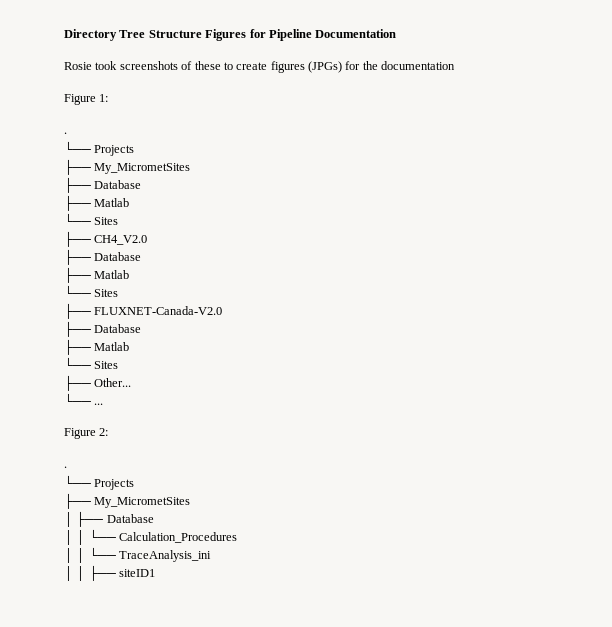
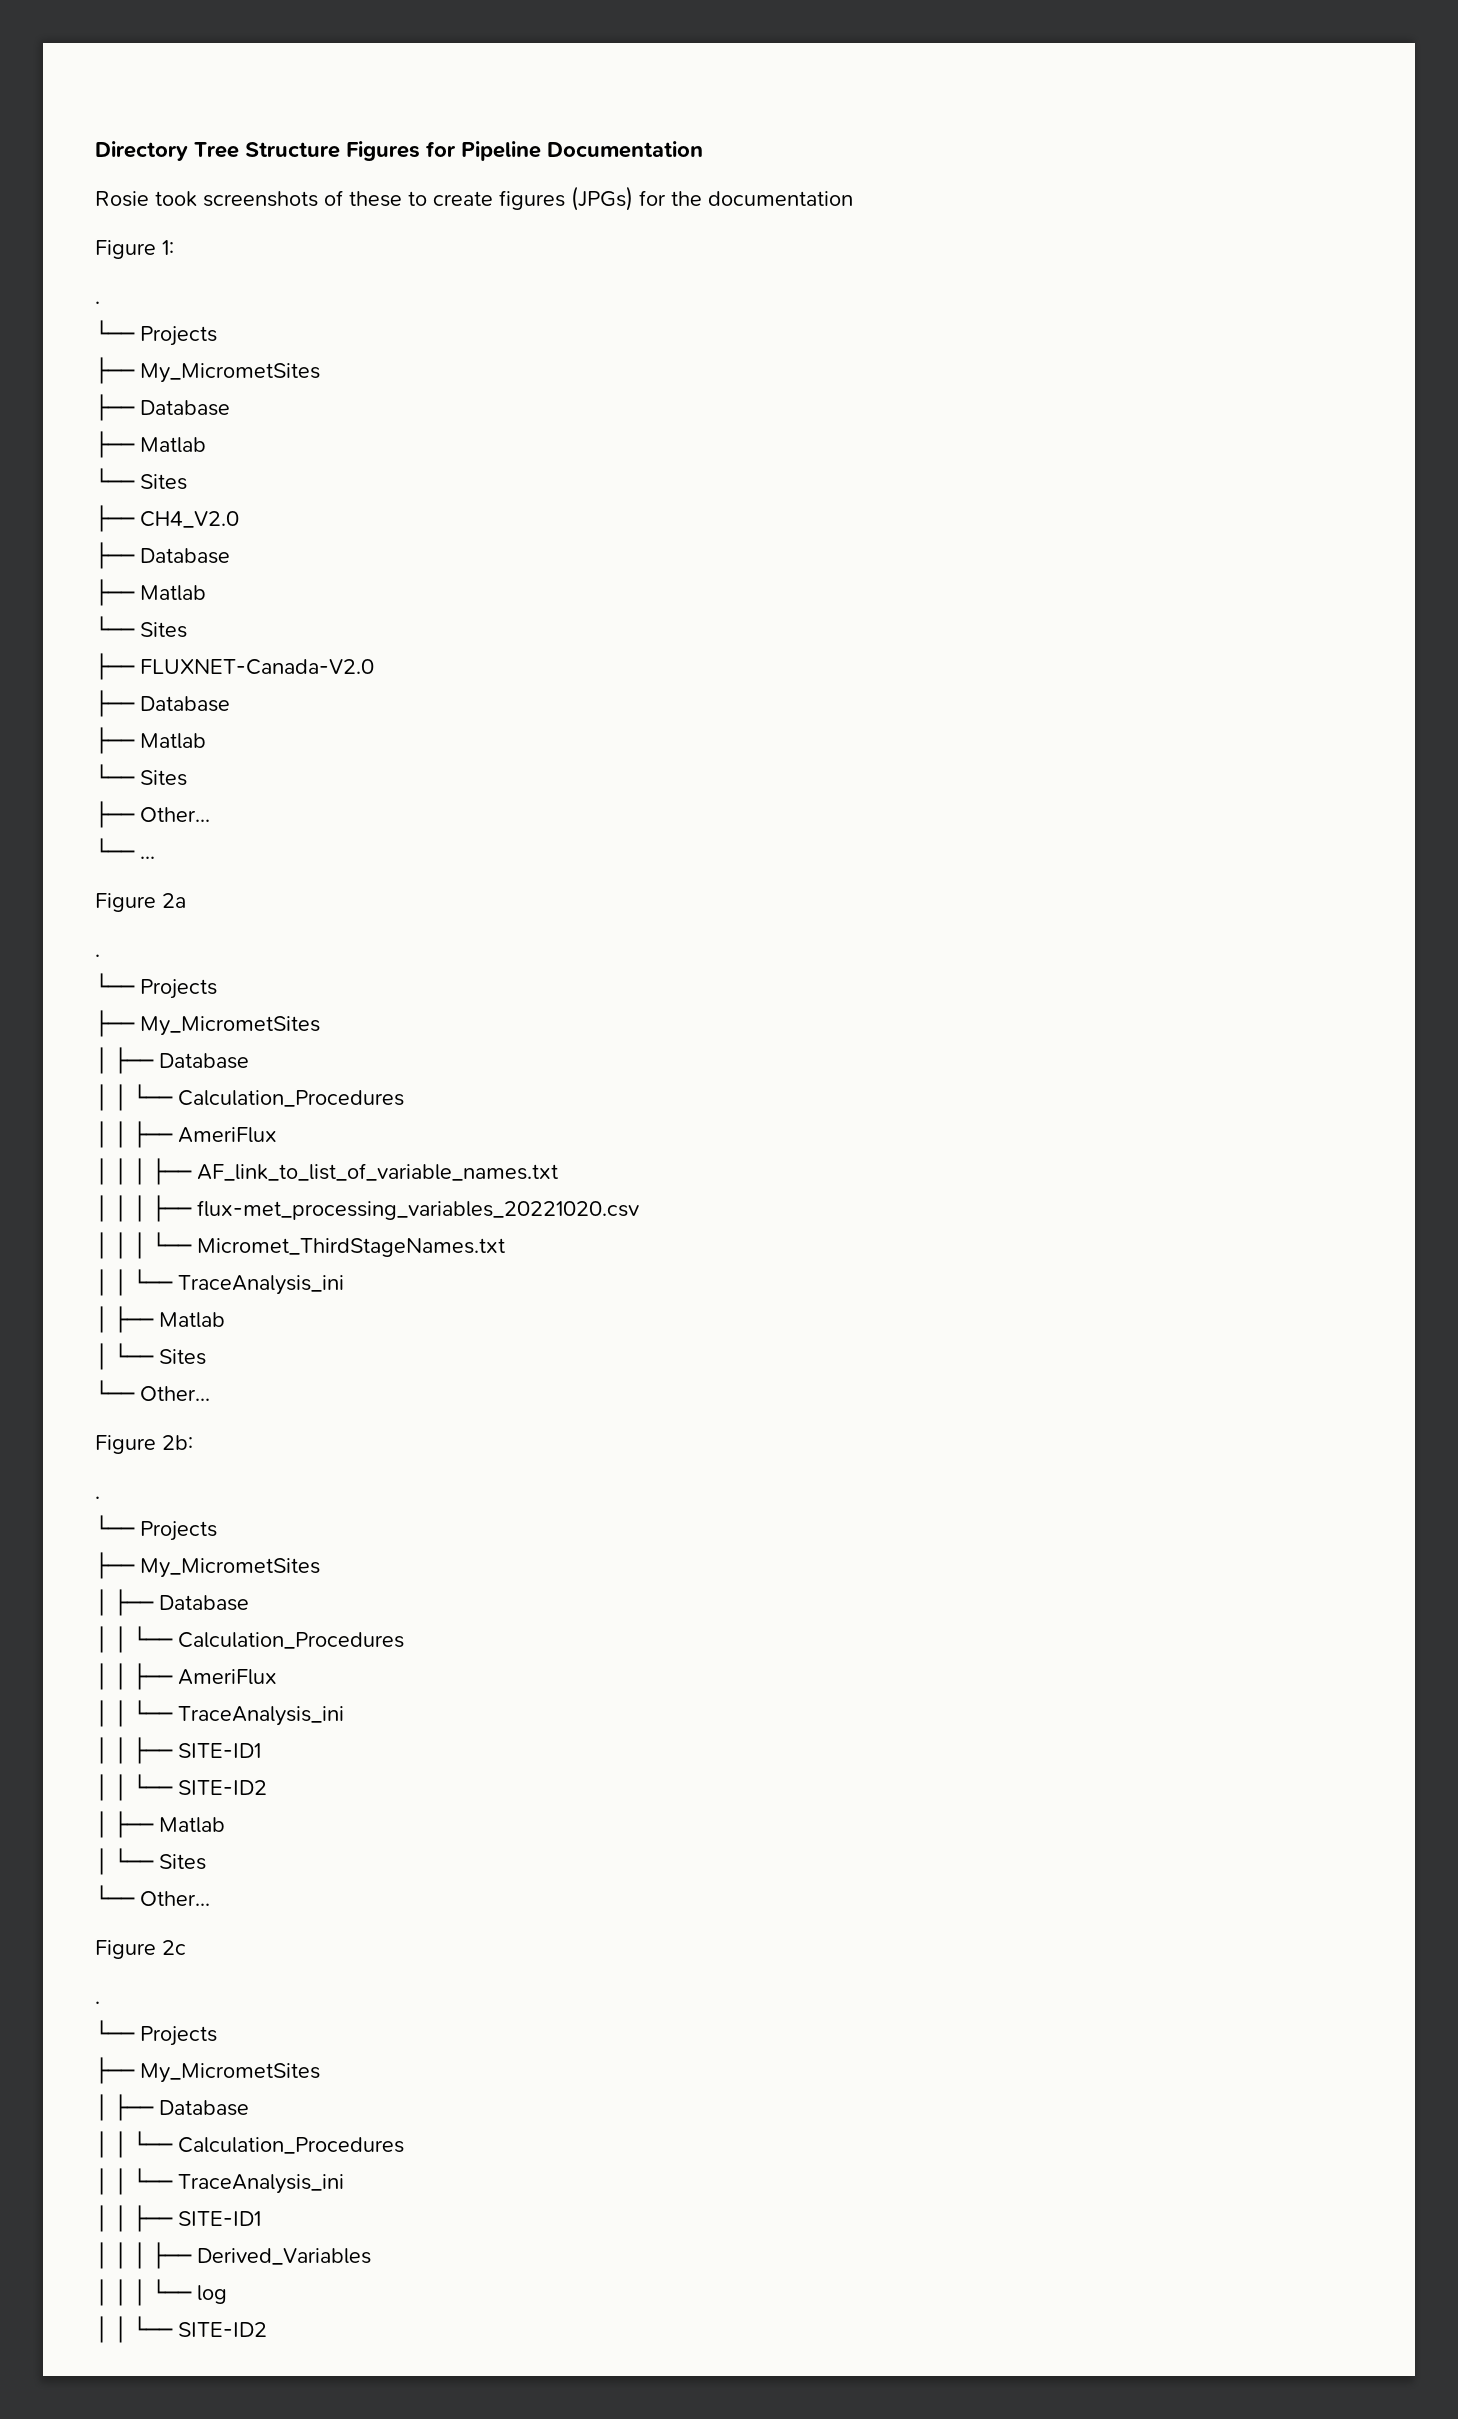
[99,428,109,436] 2: -> [162,893,186,908] [95,954,100,957] [95,973,217,999] [95,1010,320,1037] [95,1047,249,1074] [95,1084,404,1111] [95,1121,277,1148] [95,1158,558,1185] [95,1195,639,1222] [95,1232,505,1259] [95,1269,344,1296] [95,1306,225,1333] [95,1343,206,1370] [95,1380,210,1401] [95,1435,193,1454] [95,1496,100,1499] [95,1515,217,1541] [95,1552,320,1579] [95,1589,249,1616] [95,1626,404,1653] [95,1663,277,1690] [95,1700,344,1727] [95,1737,261,1764] [95,1774,267,1801] [95,1811,225,1838] [95,1848,206,1875] [95,1885,210,1906] [95,1940,186,1959] 2a // . // └── Projects // ├── My_MicrometSites // │ ├── Database // │ │ └── Calculation_Procedures // │ │ ├── AmeriFlux // │ │ │ ├── AF_link_to_list_of_variable_names.txt // │ │ │ ├── flux-met_processing_variables_20221020.csv // │ │ │ └── Micromet_ThirdStageNames.txt // │ │ └── TraceAnalysis_ini // │ ├── Matlab // │ └── Sites // └── Other... // Figure 2b: // . // └── Projects // ├── My_MicrometSites // │ ├── Database // │ │ └── Calculation_Procedures // │ │ ├── AmeriFlux // │ │ └── TraceAnalysis_ini // │ │ ├── SITE-ID1 // │ │ └── SITE-ID2 // │ ├── Matlab // │ └── Sites // └── Other... // Figure 2c
[119,569,156,577] siteID1 -> [178,2211,261,2226] [95,2242,371,2269] [95,2279,227,2306] [95,2316,267,2343] SITE-ID1 // │ │ │ ├── Derived_Variables // │ │ │ └── log // │ │ └── SITE-ID2

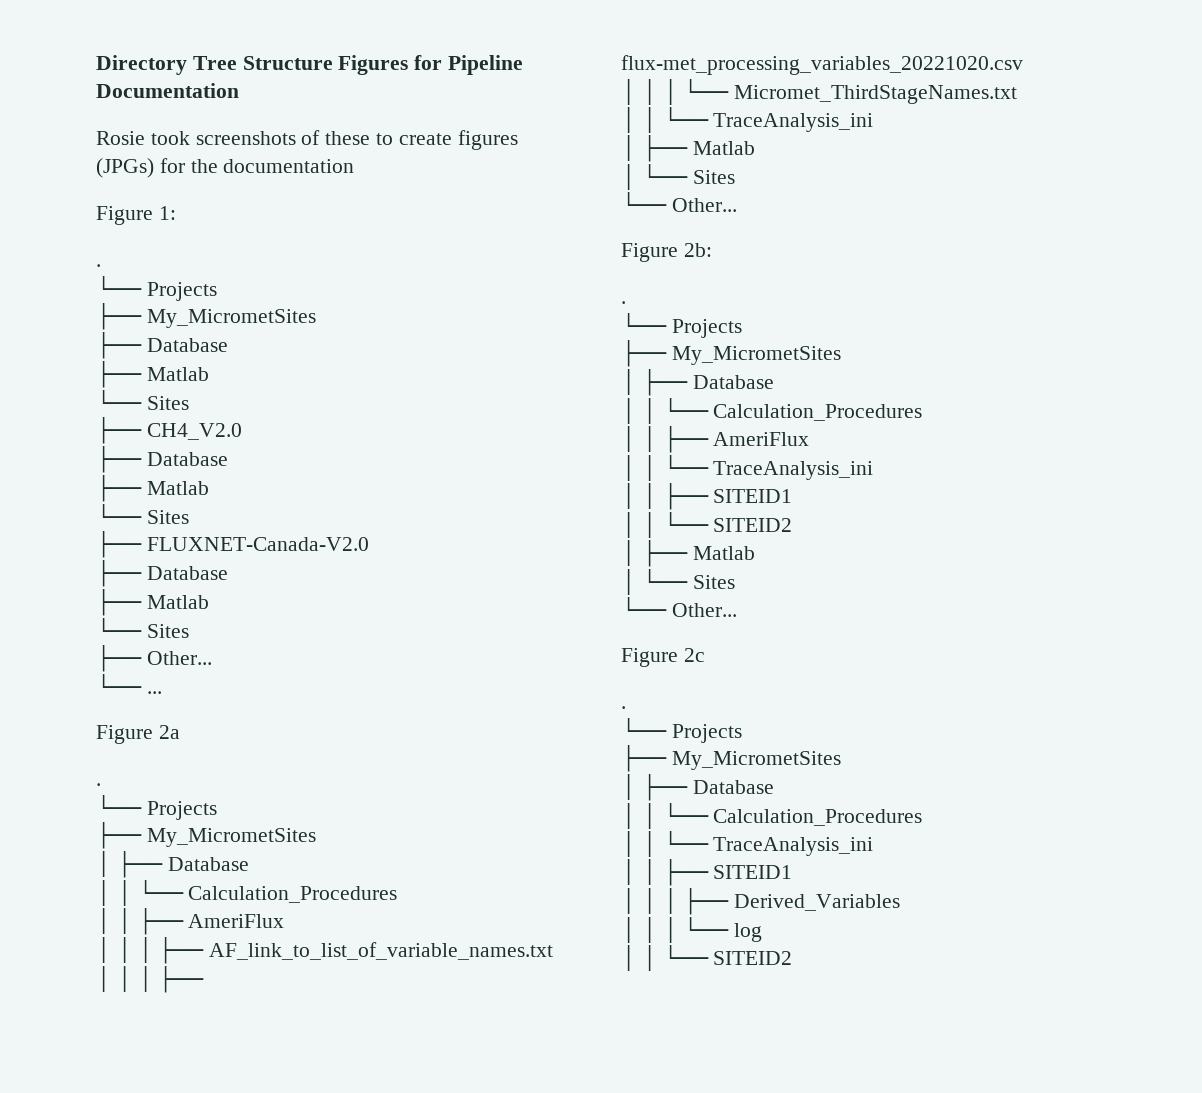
[178,1743,261,1758] [95,1774,267,1801] SITE-ID1 // │ │ └── SITE-ID2 -> [713,489,793,503] [621,512,793,538] SITEID1 // │ │ └── SITEID2
[178,2211,261,2226] SITE-ID1 -> [713,865,793,879] SITEID1
[178,2322,267,2337] SITE-ID2 -> [713,951,793,965] SITEID2

